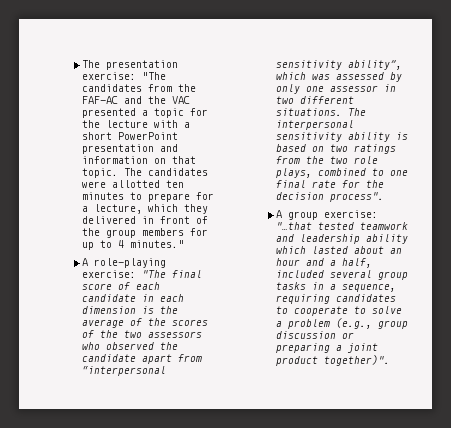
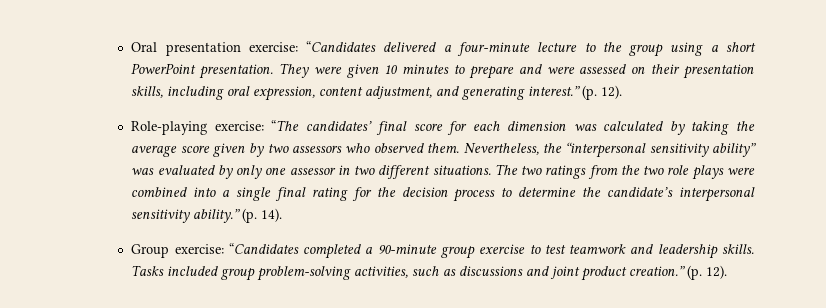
[81,60,100,68] The -> [131,42,158,52] Oral
[141,72,166,80] [81,84,196,92] [81,96,190,104] [81,108,208,118] [81,120,190,128] [81,132,178,140] [81,144,178,154] [81,156,196,164] [81,168,208,178] [81,180,184,188] [81,192,214,202] [81,204,208,214] [81,216,208,224] [81,228,208,238] [81,240,184,250] [81,258,166,268] [81,270,166,278] "The candidates from the FAF-AC and the VAC presented a topic for the lecture with a short PowerPoint presentation and information on that topic. The candidates were allotted ten minutes to prepare for a lecture, which they delivered in front of the group members for up to 4 minutes." // A role-playing exercise: "The -> [306,41,756,57] [131,63,754,79] [131,85,623,101] [131,120,372,135] “Candidates delivered a four-minute lecture to the group using a short PowerPoint presentation. They were given 10 minutes to prepare and were assessed on their presentation skills, including oral expression, content adjustment, and generating interest.” (p. 12). // Role-playing exercise: “The candidates’
[117,282,160,290] [81,294,184,302] [81,306,178,314] [81,318,208,328] [81,330,202,338] [81,342,178,350] [81,354,202,364] [81,366,166,376] [275,60,402,70] [275,72,384,80] of each candidate in each dimension is the average of the scores of the two assessors who observed the candidate apart from “interpersonal sensitivity ability”, which was assessed -> [447,121,756,135] [131,142,756,158] [131,165,215,175] for each dimension was calculated by taking the average score given by two assessors who observed them. Nevertheless, the “interpersonal sensitivity ability” was evaluated
[275,120,354,130] [275,132,408,142] [275,144,324,152] interpersonal sensitivity ability is based on -> (518, 169) none
[275,168,408,178] [275,180,384,188] [275,192,384,202] [275,210,378,220] [275,222,408,230] [275,234,408,244] [275,246,402,254] [275,258,372,268] [275,270,408,280] [275,282,396,292] [275,294,396,304] [275,306,402,316] [275,318,408,329] [275,331,354,339] [275,343,378,353] [275,355,390,366] plays, combined to one final rate for the decision process". // A group exercise: "…that tested teamwork and leadership ability which lasted about an hour and a half, included several group tasks in a sequence, requiring candidates to cooperate to solve a problem (e.g., group discussion or preparing a joint product together)". -> [691,165,755,180] [131,187,755,202] [131,208,283,223] [131,243,754,259] [131,265,728,281] plays were combined into a single final rating for the decision process to determine the candidate’s interpersonal sensitivity ability.” (p. 14). // Group exercise: “Candidates completed a 90-minute group exercise to test teamwork and leadership skills. Tasks included group problem-solving activities, such as discussions and joint product creation.” (p. 12).

